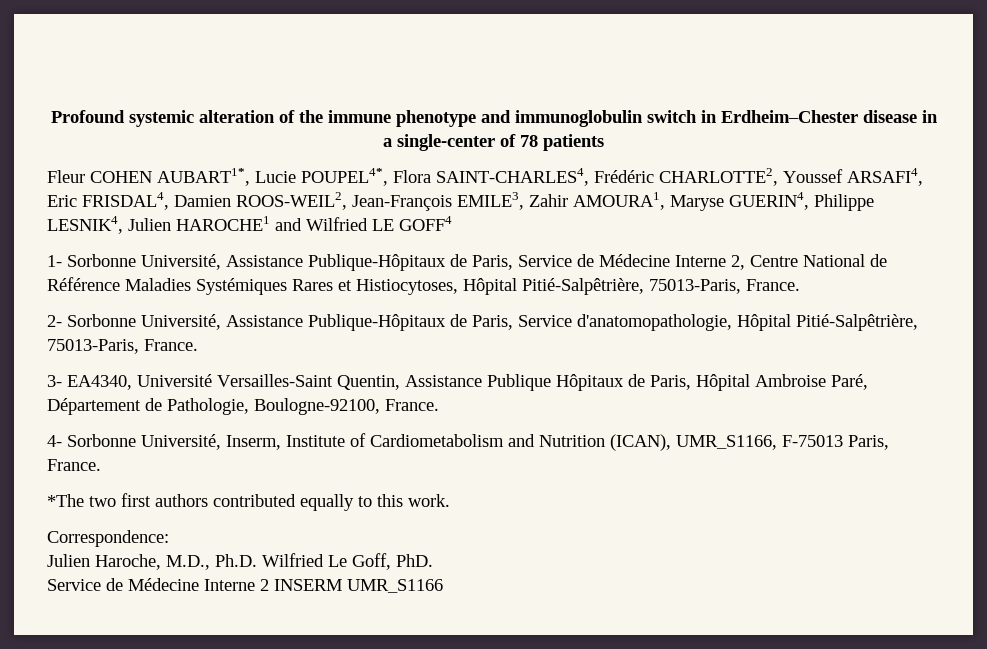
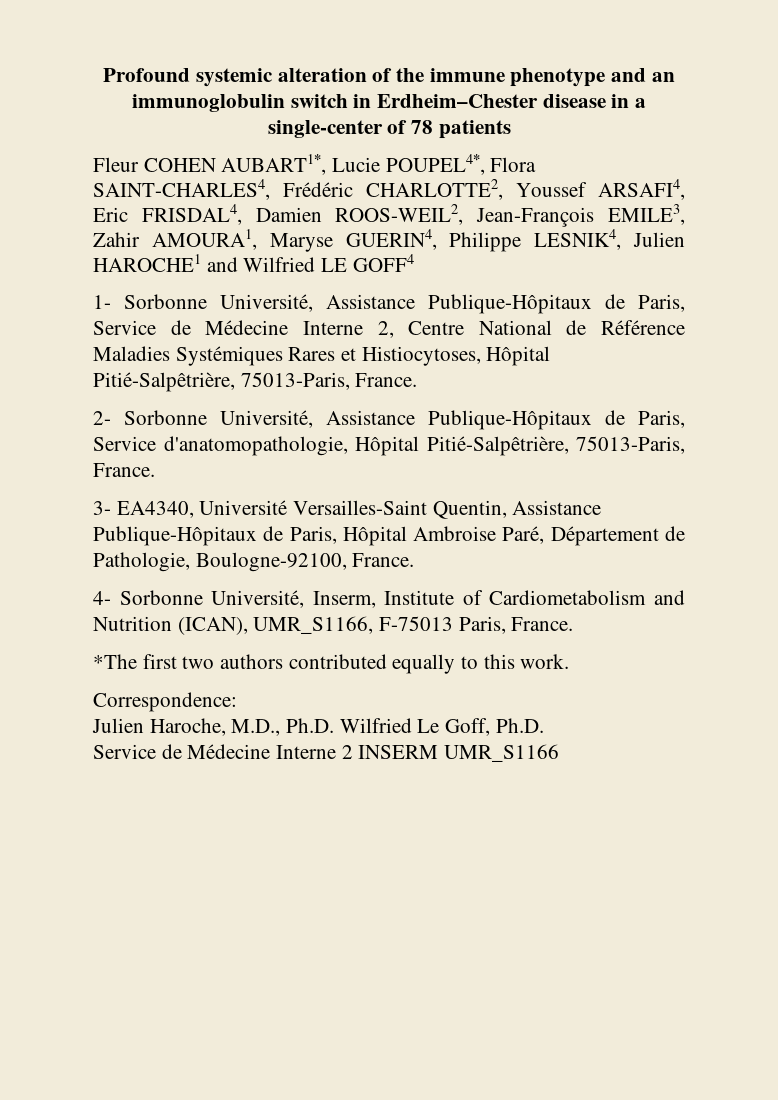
(511, 116) none -> [651,72,675,82] an
[487,374,624,391] Publique Hôpitaux -> [93,526,257,546] Publique-Hôpitaux
[89,493,151,507] two first -> [142,654,215,669] first two
[396,554,433,567] PhD. -> [495,718,544,733] Ph.D.

